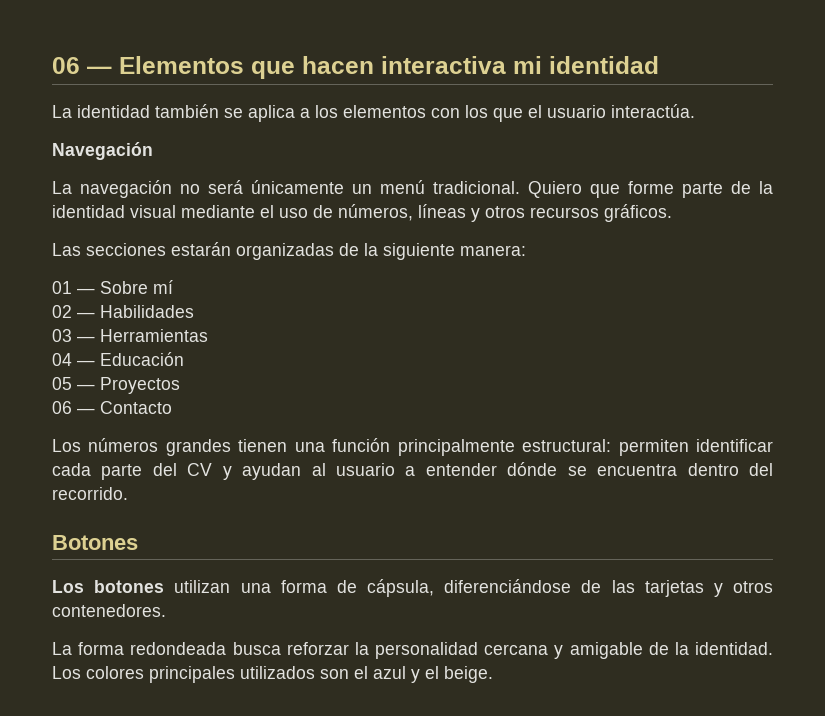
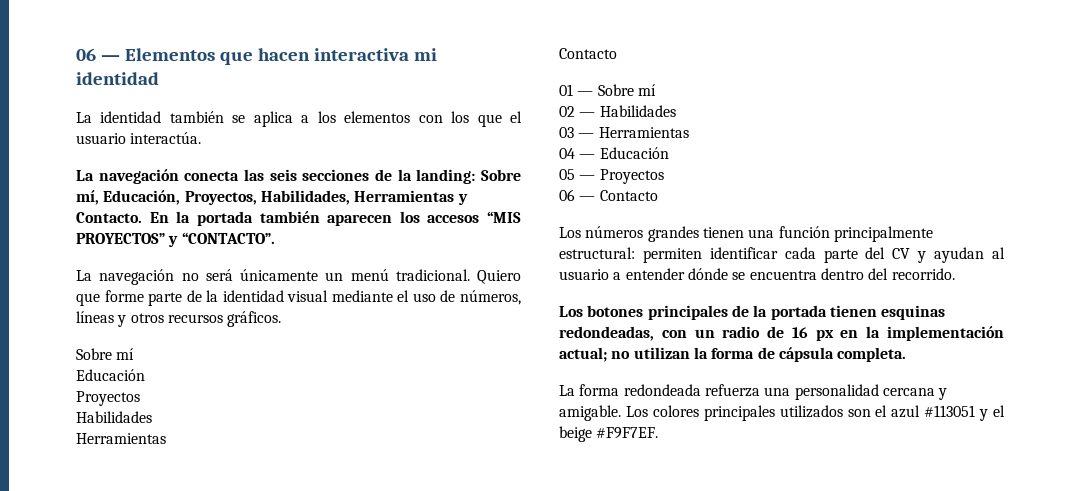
[52,142,153,160] Navegación -> [76,169,521,184] [76,190,468,205] [76,211,521,226] [76,232,275,247] La navegación conecta las seis secciones de la landing: Sobre mí, Educación, Proyectos, Habilidades, Herramientas y Contacto. En la portada también aparecen los accesos “MIS PROYECTOS” y “CONTACTO”.
[52,242,526,260] Las secciones estarán organizadas de la siguiente manera: -> [76,348,135,360] [76,369,145,381] [76,391,140,406] [76,411,152,423] [76,433,166,444] [559,48,617,59] Sobre mí // Educación // Proyectos // Habilidades // Herramientas // Contacto
[52,535,138,550] // Botones -> (955, 274) none
[174,579,773,597] [52,604,166,617] [52,642,773,659] utilizan una forma de cápsula, diferenciándose de las tarjetas y otros contenedores. // La forma redondeada busca reforzar la personalidad cercana y amigable de la identidad. -> [647,305,946,320] [559,326,1004,341] [559,347,907,362] [559,384,948,400] [559,405,621,421] principales de la portada tienen esquinas redondeadas, con un radio de 16 px en la implementación actual; no utilizan la forma de cápsula completa. // La forma redondeada refuerza una personalidad cercana y amigable.
(406, 672) none -> [924,405,976,417] #113051
[444,666,493,683] beige. -> [559,426,659,442] beige #F9F7EF.

